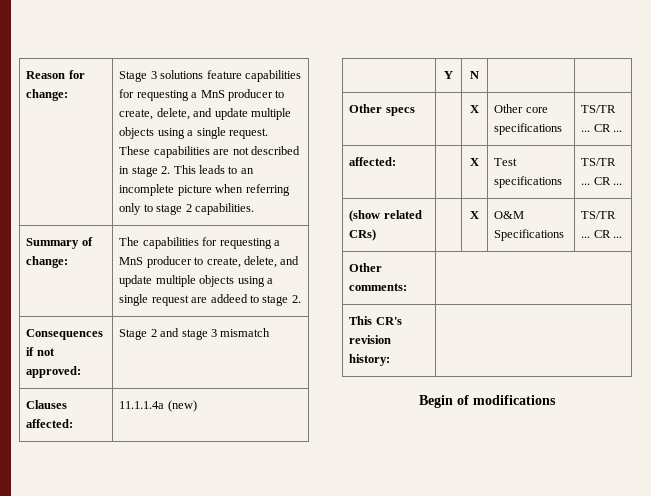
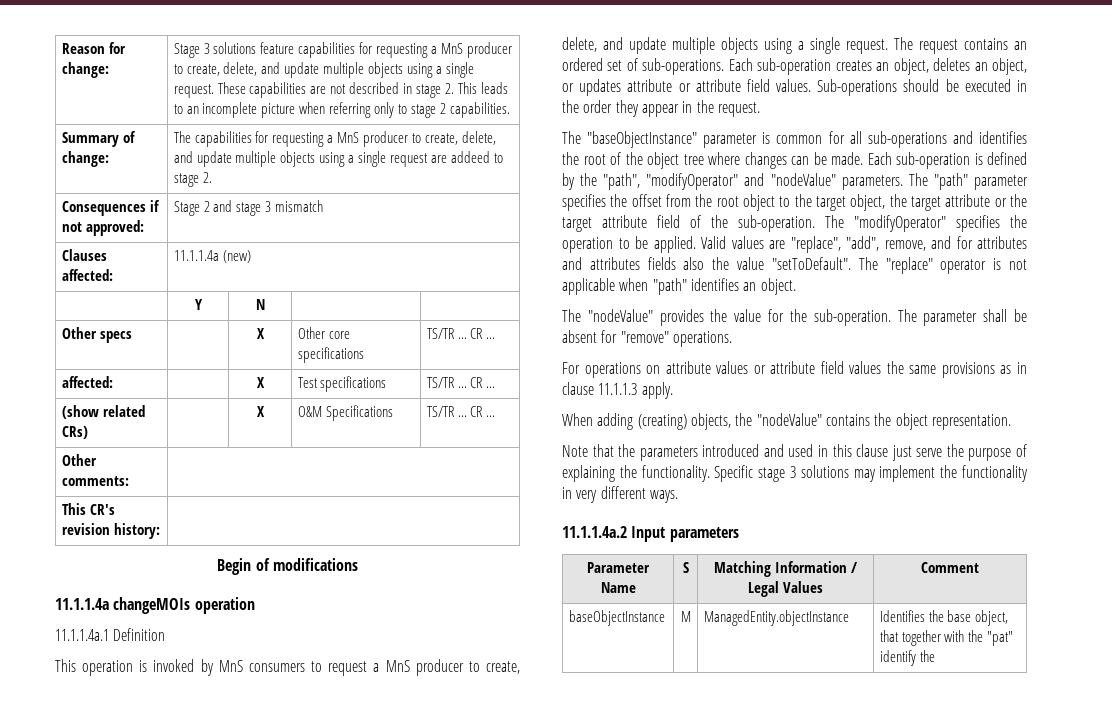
(556, 400) none -> [55,597,255,614] [55,628,166,641] [55,659,520,676] [562,37,1027,54] [562,58,1027,75] [562,79,1027,96] [562,100,760,117] [562,131,1027,148] [562,152,1027,169] [562,173,1028,190] [562,194,1027,211] [562,215,1027,232] [562,236,1027,253] [562,257,1027,274] [562,278,796,295] [562,309,1027,326] [562,330,732,347] [562,361,1027,378] [562,382,673,399] [562,413,1011,430] [562,444,1027,461] [562,465,1028,482] [562,486,678,503] [562,526,739,542] [587,562,650,573] [600,582,636,593] [682,562,689,573] [714,561,857,577] [748,581,823,597] [921,562,979,573] [568,610,665,626] [680,611,691,622] [703,610,849,626] [879,610,1009,626] [879,630,1014,646] [879,650,935,666] // 11.1.1.4a changeMOIs operation // 11.1.1.4a.1 Definition // This operation is invoked by MnS consumers to request a MnS producer to create, delete, and update multiple objects using a single request. The request contains an ordered set of sub-operations. Each sub-operation creates an object, deletes an object, or updates attribute or attribute field values. Sub-operations should be executed in the order they appear in the request. // The "baseObjectInstance" parameter is common for all sub-operations and identifies the root of the object tree where changes can be made. Each sub-operation is defined by the "path", "modifyOperator" and "nodeValue" parameters. The "path" parameter specifies the offset from the root object to the target object, the target attribute or the target attribute field of the sub-operation. The "modifyOperator" specifies the operation to be applied. Valid values are "replace", "add", remove, and for attributes and attributes fields also the value "setToDefault". The "replace" operator is not applicable when "path" identifies an object. // The "nodeValue" provides the value for the sub-operation. The parameter shall be absent for "remove" operations. // For operations on attribute values or attribute field values the same provisions as in clause 11.1.1.3 apply. // When adding (creating) objects, the "nodeValue" contains the object representation. // Note that the parameters introduced and used in this clause just serve the purpose of explaining the functionality. Specific stage 3 solutions may implement the functionality in very different ways. // 11.1.1.4a.2 Input parameters // Parameter Name | S | Matching Information / Legal Values | Comment // baseObjectInstance | M | ManagedEntity.objectInstance | Identifies the base object, that together with the "pat" identify the

